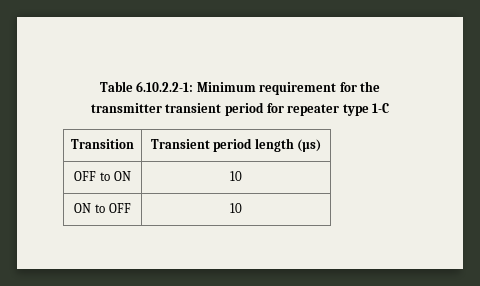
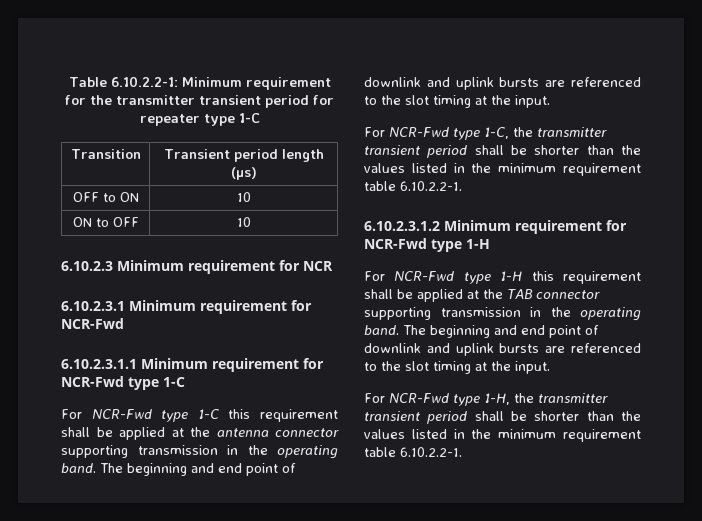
(243, 208) none -> [61,260,333,274] [61,300,312,314] [61,318,124,329] [61,358,324,372] [61,376,185,390] [61,409,338,422] [61,427,339,440] [61,445,338,459] [61,463,296,476] [364,77,641,90] [364,95,550,108] [364,127,607,140] [364,145,641,158] [364,163,641,176] [364,181,462,191] [364,220,627,234] [364,238,490,252] [364,271,641,284] [364,289,600,302] [364,307,641,321] [364,325,599,338] [364,343,641,356] [364,361,550,374] [364,393,608,406] [364,411,641,424] [364,429,641,442] [364,447,462,457] // 6.10.2.3 Minimum requirement for NCR // 6.10.2.3.1 Minimum requirement for NCR-Fwd // 6.10.2.3.1.1 Minimum requirement for NCR-Fwd type 1-C // For NCR-Fwd type 1-C this requirement shall be applied at the antenna connector supporting transmission in the operating band. The beginning and end point of downlink and uplink bursts are referenced to the slot timing at the input. // For NCR-Fwd type 1-C, the transmitter transient period shall be shorter than the values listed in the minimum requirement table 6.10.2.2-1. // 6.10.2.3.1.2 Minimum requirement for NCR-Fwd type 1-H // For NCR-Fwd type 1-H this requirement shall be applied at the TAB connector supporting transmission in the operating band. The beginning and end point of downlink and uplink bursts are referenced to the slot timing at the input. // For NCR-Fwd type 1-H, the transmitter transient period shall be shorter than the values listed in the minimum requirement table 6.10.2.2-1.

